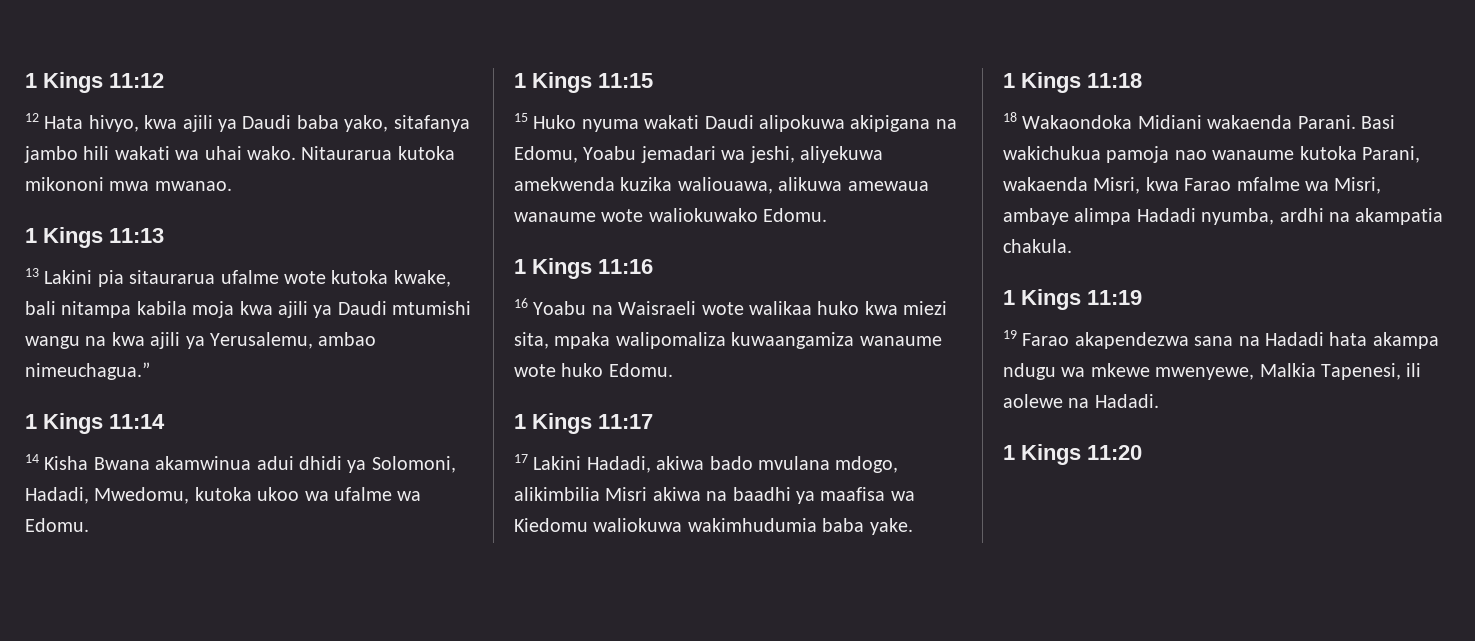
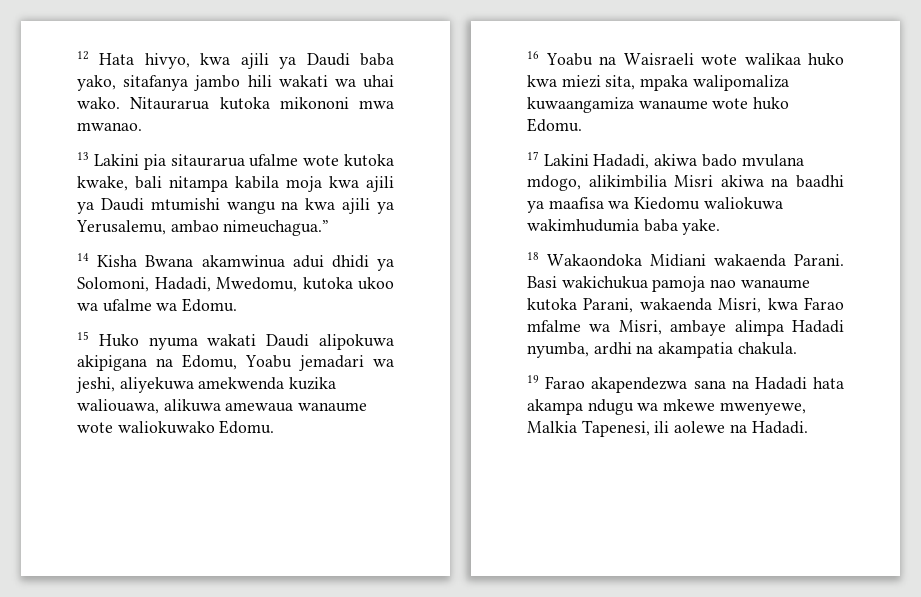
[25,72,164,93] 1 Kings 11:12 // -> (77, 55) none
[25,227,164,248] // 1 Kings 11:13 -> (142, 126) none
[25,413,165,434] // 1 Kings 11:14 -> (330, 228) none
[514,72,653,93] // 1 Kings 11:15 -> (238, 305) none
[514,258,653,279] // 1 Kings 11:16 -> (275, 427) none
[514,413,653,434] // 1 Kings 11:17 -> (582, 125) none
[1003,72,1142,93] // 1 Kings 11:18 -> (721, 227) none
[1003,289,1142,310] // 1 Kings 11:19 -> (797, 348) none
[1003,444,1142,465] // 1 Kings 11:20 -> (808, 427) none

